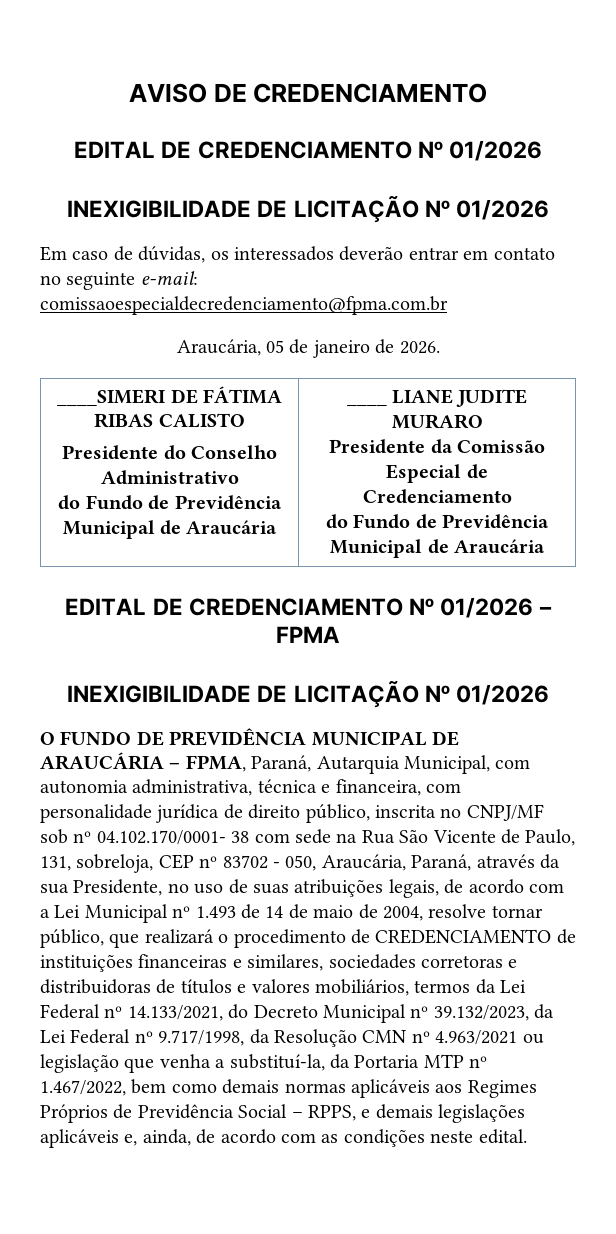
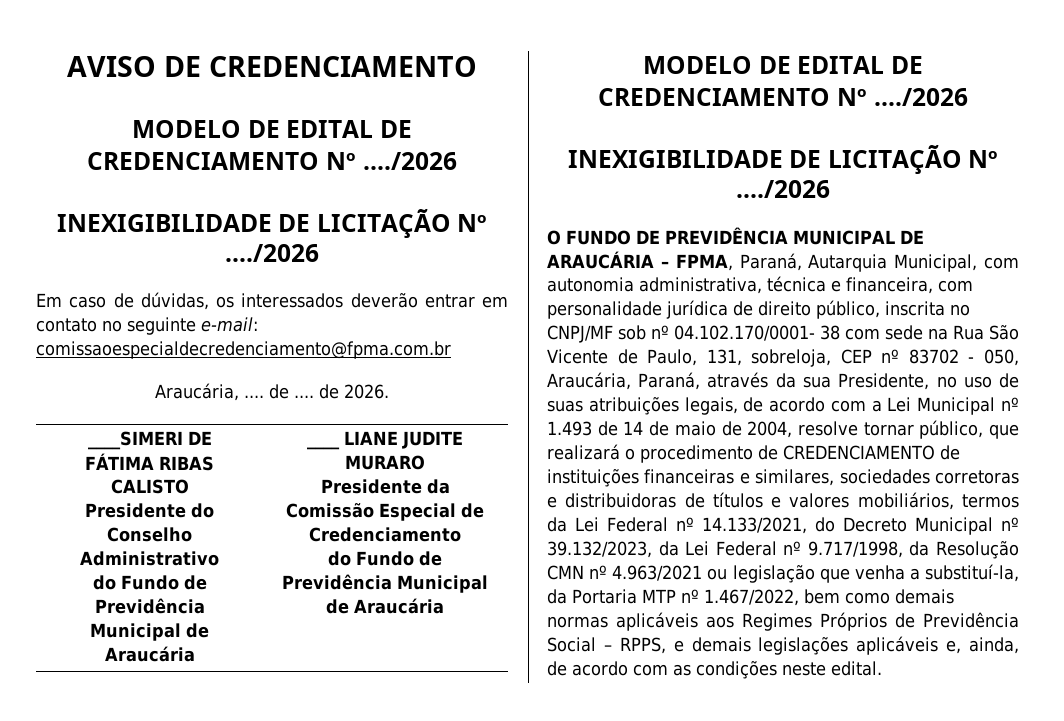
[74,140,542,161] [67,195,549,223] EDITAL DE CREDENCIAMENTO Nº 01/2026 // INEXIGIBILIDADE DE LICITAÇÃO Nº 01/2026 -> [132,120,412,138] [87,152,457,170] [56,208,488,238] [225,244,319,262] MODELO DE EDITAL DE CREDENCIAMENTO Nº ..../2026 // INEXIGIBILIDADE DE LICITAÇÃO Nº ..../2026
[265,339,370,358] 05 de janeiro -> [244,384,314,399] .... de ....
[65,597,552,618] [276,626,340,643] [67,680,549,708] EDITAL DE CREDENCIAMENTO Nº 01/2026 – FPMA // INEXIGIBILIDADE DE LICITAÇÃO Nº 01/2026 -> [643,56,923,74] [598,88,968,106] [567,144,999,174] [736,180,830,198] MODELO DE EDITAL DE CREDENCIAMENTO Nº ..../2026 // INEXIGIBILIDADE DE LICITAÇÃO Nº ..../2026

